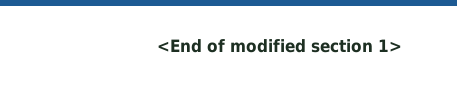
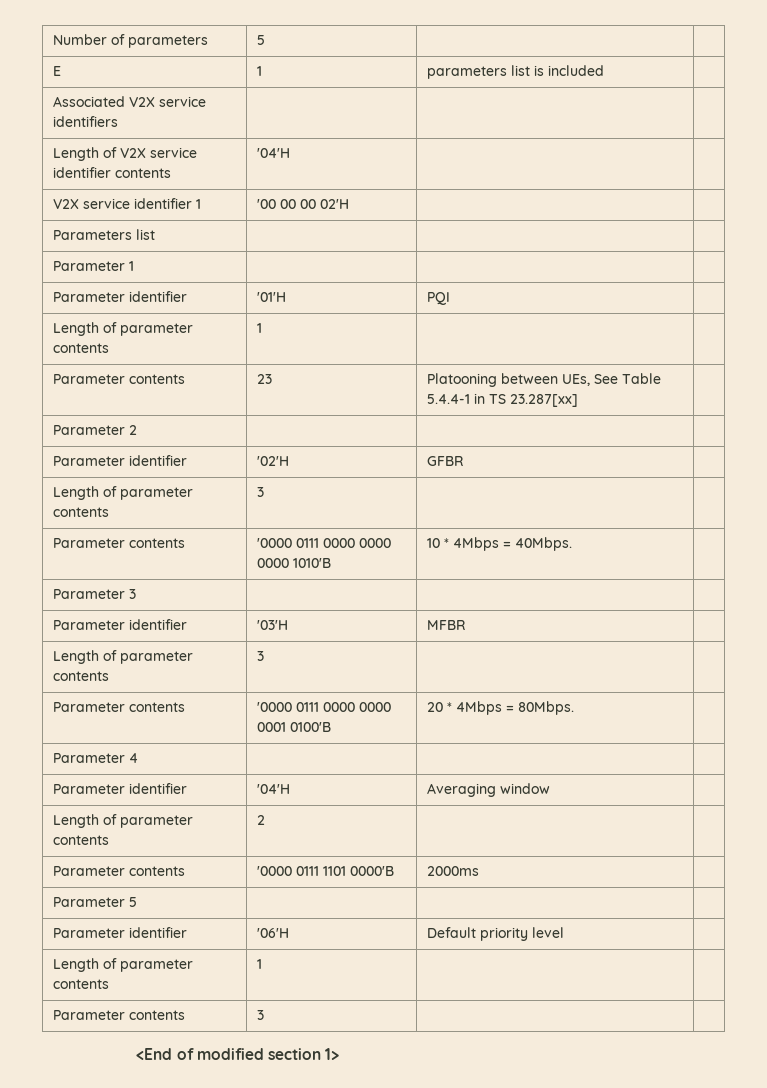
(157, 46) none -> [53,34,209,48] [257,35,266,45] [53,66,62,76] [257,66,263,76] [427,65,605,79] [53,96,207,107] [53,116,119,127] [53,147,198,161] [53,167,172,178] [257,148,291,158] [53,198,202,209] [257,199,350,209] [53,229,156,240] [53,261,135,271] [53,291,188,302] [257,292,287,302] [427,292,451,305] [53,322,194,336] [53,343,110,353] [257,323,263,333] [53,374,186,384] [257,374,273,384] [427,373,662,387] [427,393,579,407] [53,425,138,435] [53,455,188,466] [257,456,290,466] [427,456,465,466] [53,486,194,500] [53,507,110,517] [257,487,265,497] [53,538,186,548] [257,538,392,548] [257,558,332,568] [427,537,573,551] [53,589,137,599] [53,619,188,630] [257,620,289,630] [427,620,467,630] [53,650,194,664] [53,671,110,681] [257,651,265,661] [53,702,186,712] [257,702,392,712] [257,722,332,732] [427,701,575,715] [53,753,139,763] [53,783,188,794] [257,784,291,794] [427,783,551,797] [53,814,194,828] [53,835,110,845] [257,815,266,825] [53,866,186,876] [257,866,395,876] [427,866,480,876] [53,897,138,907] [53,927,188,938] [257,928,290,938] [427,927,565,941] [53,958,194,972] [53,979,110,989] [257,959,263,969] [53,1010,186,1020] [257,1010,265,1020] Number of parameters | 5 | | // E | 1 | parameters list is included | // Associated V2X service identifiers | | | // Length of V2X service identifier contents | '04'H | | // V2X service identifier 1 | '00 00 00 02'H | | // Parameters list | | | // Parameter 1 | | | // Parameter identifier | '01'H | PQI | // Length of parameter contents | 1 | | // Parameter contents | 23 | Platooning between UEs, See Table 5.4.4-1 in TS 23.287[xx] | // Parameter 2 | | | // Parameter identifier | '02'H | GFBR | // Length of parameter contents | 3 | | // Parameter contents | '0000 0111 0000 0000 0000 1010'B | 10 * 4Mbps = 40Mbps. | // Parameter 3 | | | // Parameter identifier | '03'H | MFBR | // Length of parameter contents | 3 | | // Parameter contents | '0000 0111 0000 0000 0001 0100'B | 20 * 4Mbps = 80Mbps. | // Parameter 4 | | | // Parameter identifier | '04'H | Averaging window | // Length of parameter contents | 2 | | // Parameter contents | '0000 0111 1101 0000'B | 2000ms | // Parameter 5 | | | // Parameter identifier | '06'H | Default priority level | // Length of parameter contents | 1 | | // Parameter contents | 3 | | //

